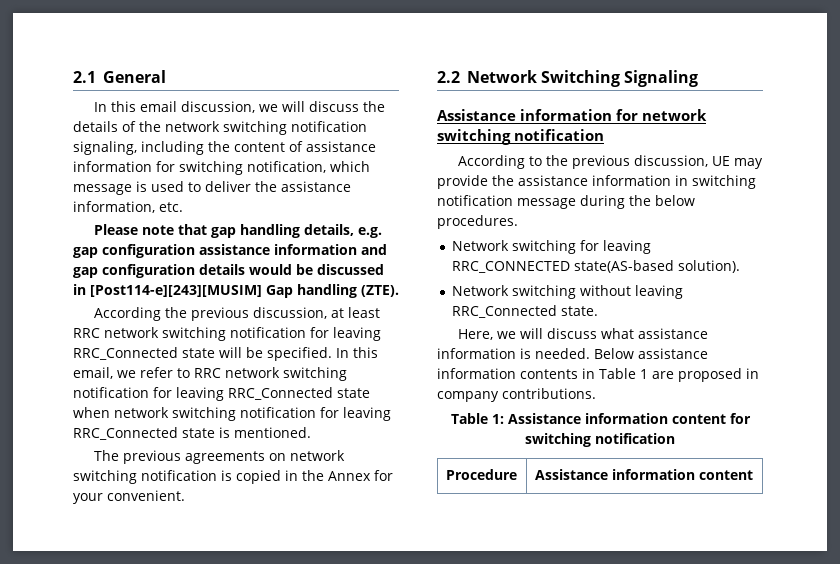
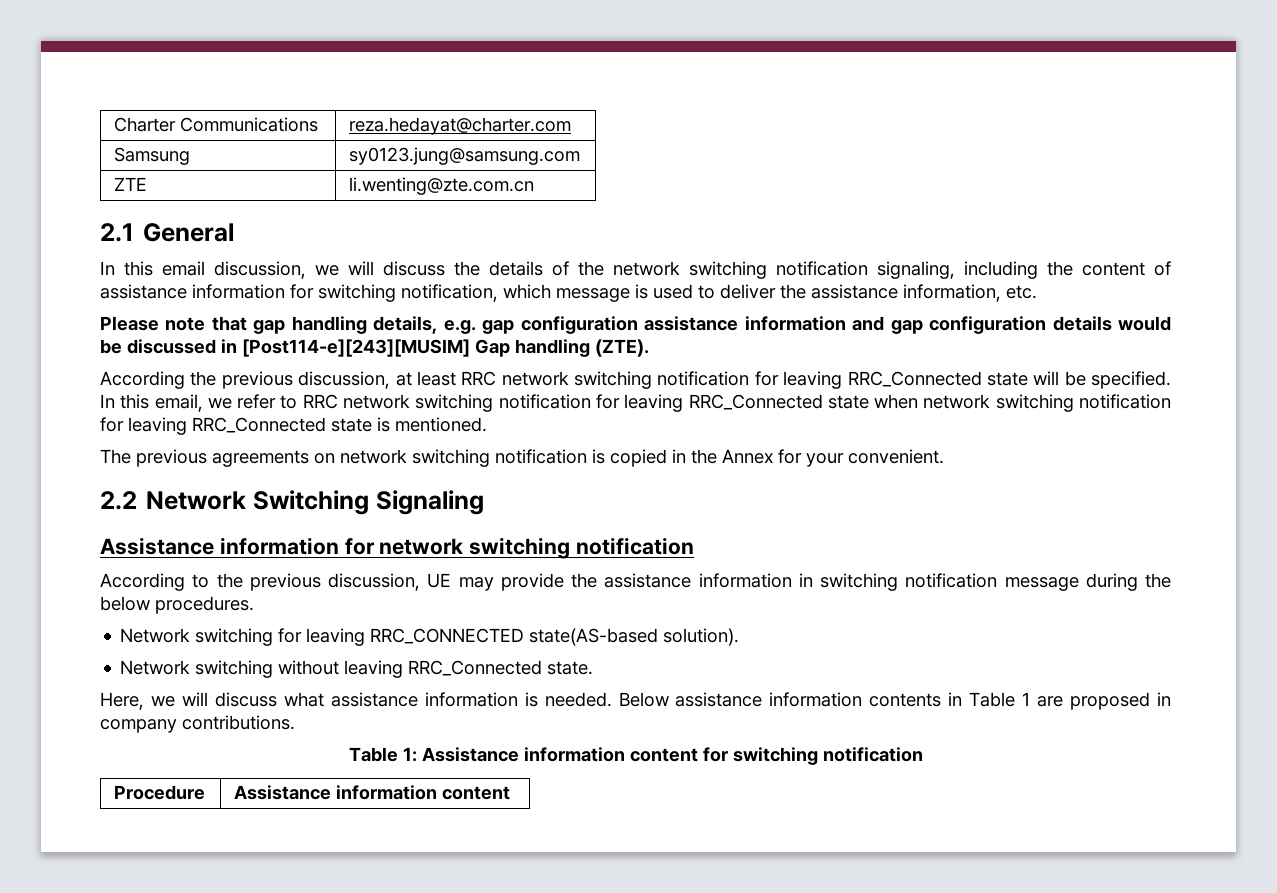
(73, 77) none -> [114,117,319,132] [349,117,572,135] [114,147,191,165] [349,147,581,165] [114,177,148,191] [349,177,535,195] Charter Communications | reza.hedayat@charter.com // Samsung | sy0123.jung@samsung.com // ZTE | li.wenting@zte.com.cn //

